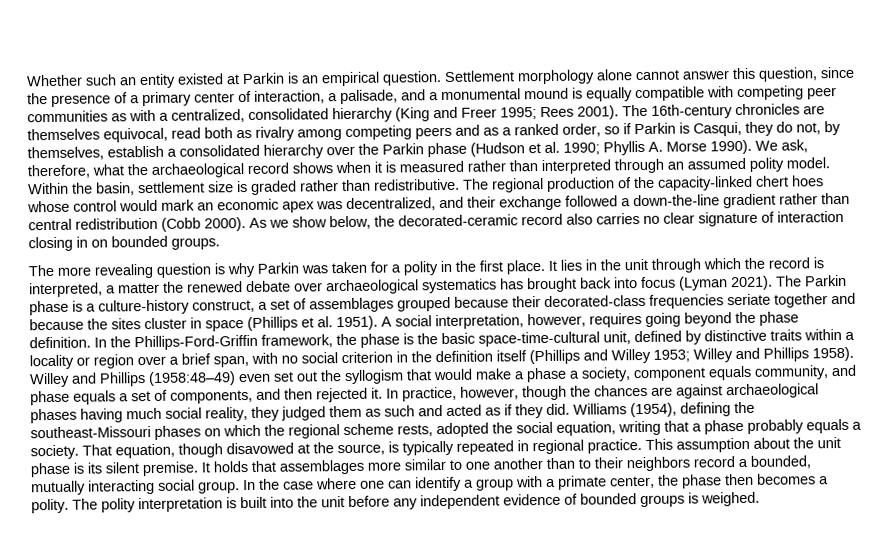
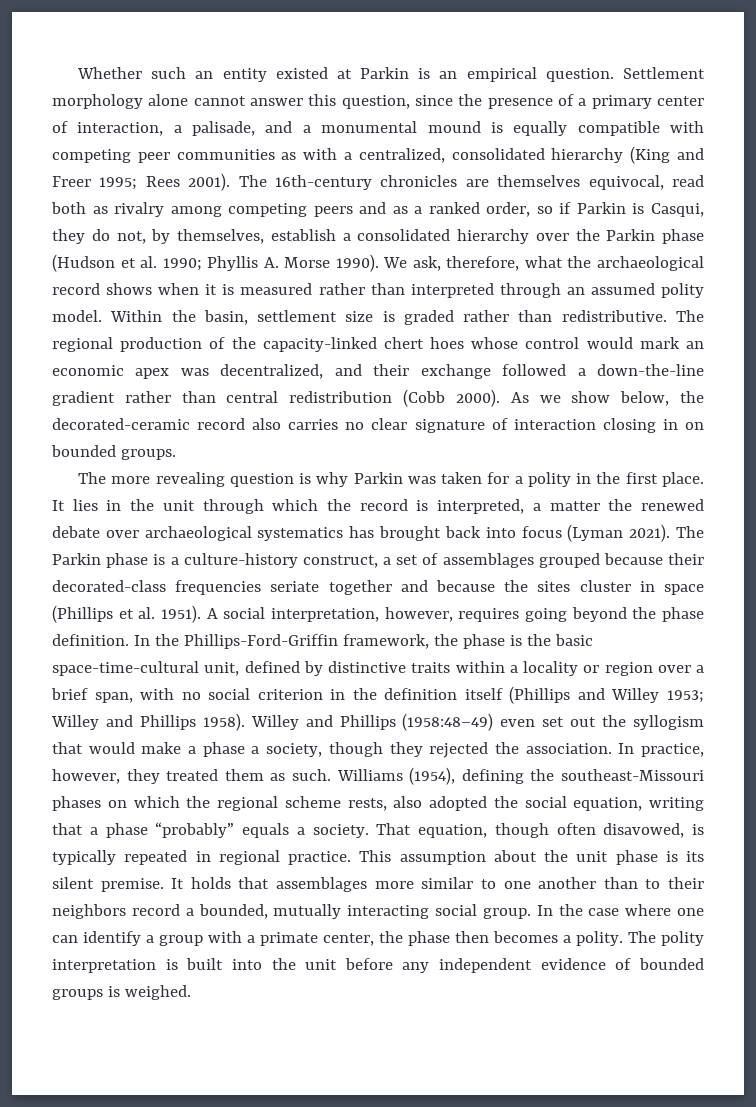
[633,364,857,382] [30,383,819,406] [30,403,570,424] component equals community, and phase equals a set of components, and then rejected it. In practice, however, though the chances are against archaeological phases having much social reality, they judged them as such and acted as if they did. -> [328,742,704,758] [52,769,331,784] though they rejected the association. In practice, however, they treated them as such.
(433, 430) none -> [393,796,423,808] also
[747,419,804,434] probably -> [155,822,235,838] “probably”
[226,442,385,456] disavowed at the source, -> [556,823,685,838] often disavowed,

